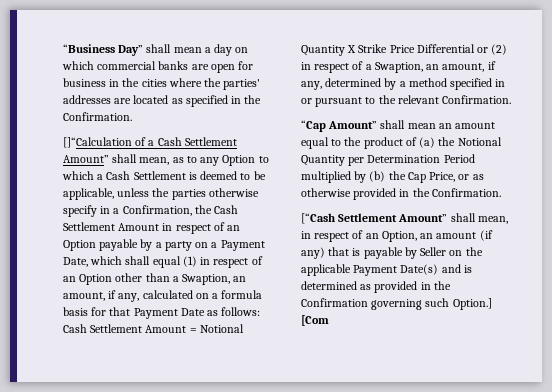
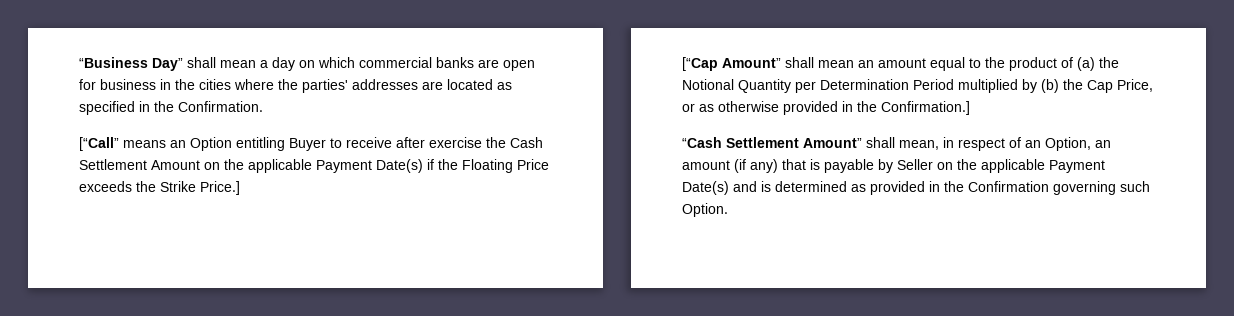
[63,137,237,148] [63,154,269,166] [62,171,266,180] [63,188,259,200] [63,205,239,217] [63,222,241,234] [63,239,265,251] [63,256,263,268] [63,273,247,285] [63,290,263,302] [63,307,261,319] [63,324,244,333] [301,44,508,56] [301,61,496,73] [301,78,506,90] [301,95,512,107] [301,120,326,132] []“Calculation of a Cash Settlement Amount” shall mean, as to any Option to which a Cash Settlement is deemed to be applicable, unless the parties otherwise specify in a Confirmation, the Cash Settlement Amount in respect of an Option payable by a party on a Payment Date, which shall equal (1) in respect of an Option other than a Swaption, an amount, if any, calculated on a formula basis for that Payment Date as follows: Cash Settlement Amount = Notional Quantity X Strike Price Differential or (2) in respect of a Swaption, an amount, if any, determined by a method specified in or pursuant to the relevant Confirmation. // “Cap -> [79,137,543,151] [79,159,549,173] [79,181,240,195] [682,57,718,71] [“Call” means an Option entitling Buyer to receive after exercise the Cash Settlement Amount on the applicable Payment Date(s) if the Floating Price exceeds the Strike Price.] // [“Cap
[431,188,501,197] [301,213,335,224] Confirmation. // [“Cash -> [881,101,970,115] [682,137,722,148] Confirmation.] // “Cash
[452,298,492,310] [301,315,329,326] Option.] [Com -> [682,203,728,217] Option.

